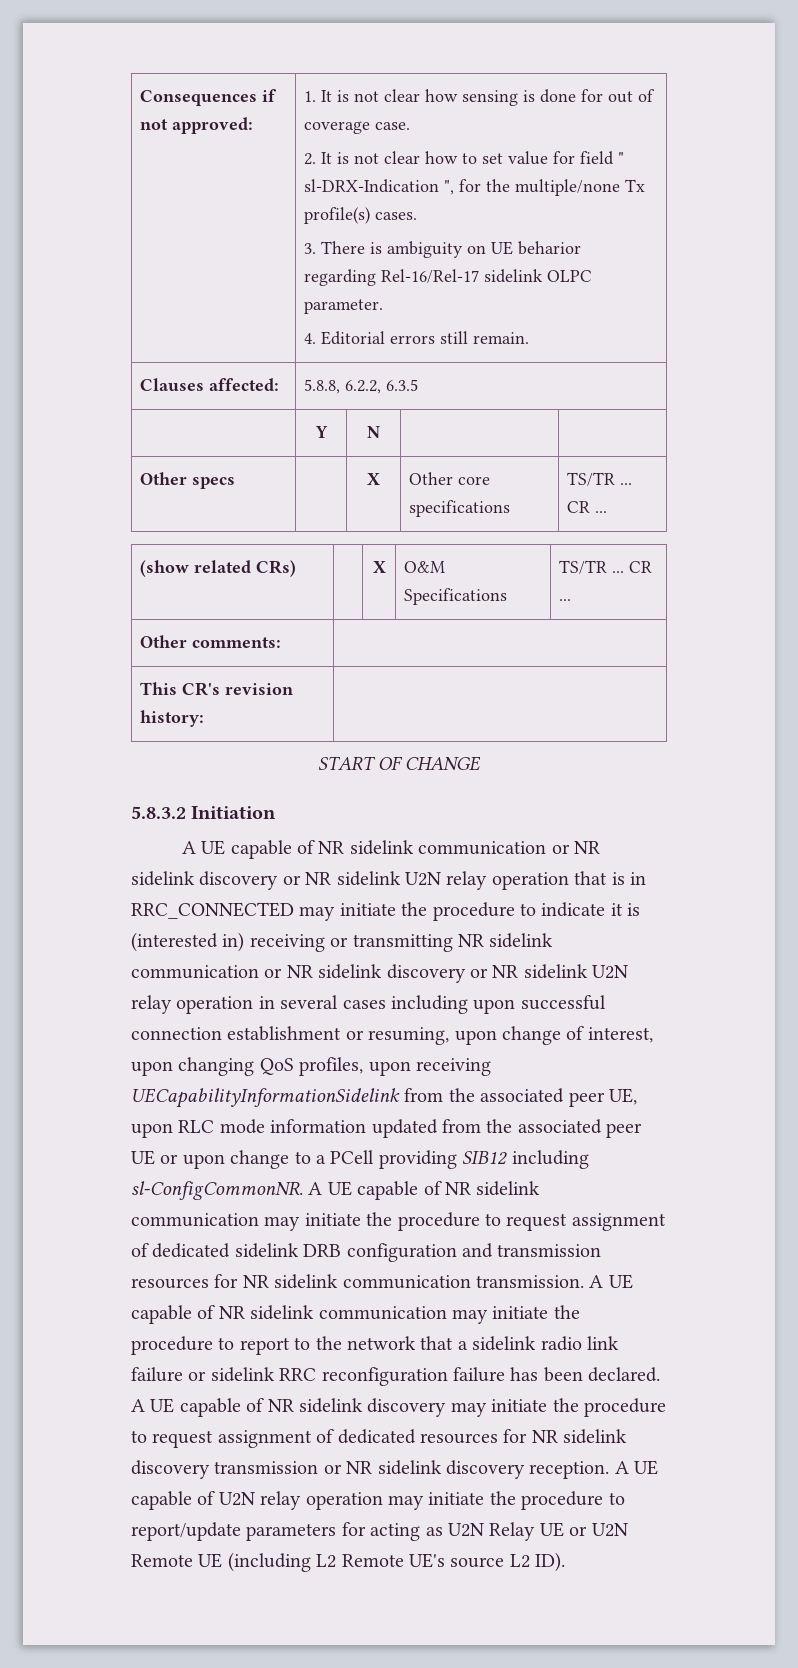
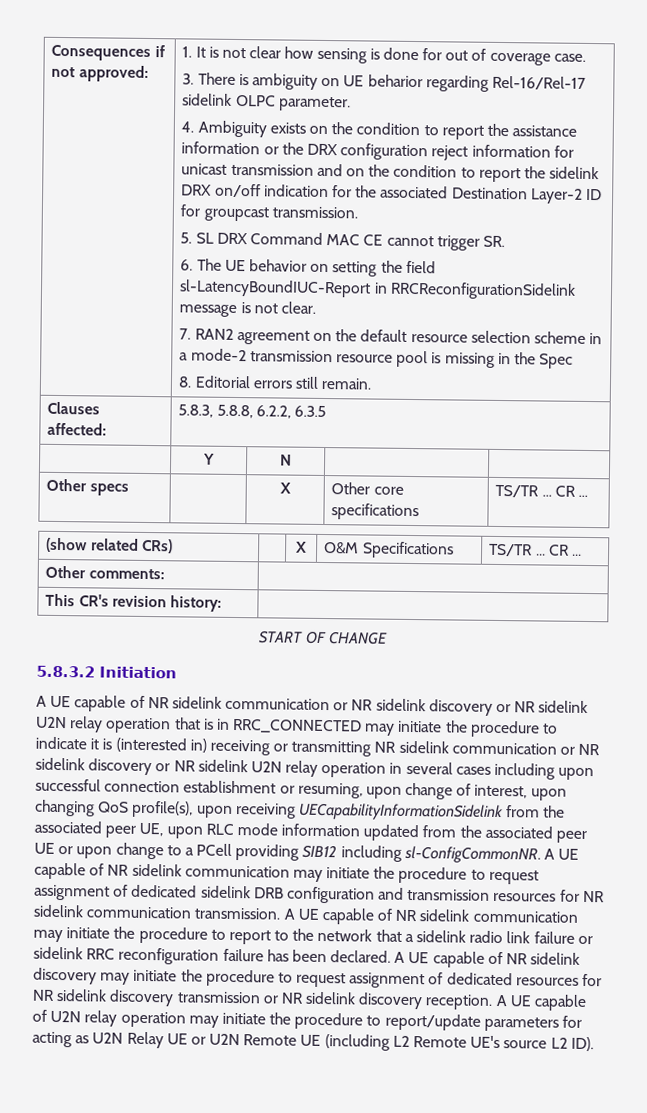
[304,151,625,165] [304,179,646,196] [304,207,418,224] // 2. It is not clear how to set value for field " sl-DRX-Indication ", for the multiple/none Tx profile(s) cases. -> (586, 57) none
(317, 338) none -> [197,120,578,140] [181,141,574,161] [181,163,600,183] [181,183,602,204] [180,204,358,222] [180,232,505,251] [180,258,436,277] [179,279,576,300] [179,301,316,318] [179,328,603,345] [179,348,574,369] [178,376,193,388] Ambiguity exists on the condition to report the assistance information or the DRX configuration reject information for unicast transmission and on the condition to report the sidelink DRX on/off indication for the associated Destination Layer-2 ID for groupcast transmission. // 5. SL DRX Command MAC CE cannot trigger SR. // 6. The UE behavior on setting the field sl-LatencyBoundIUC-Report in RRCReconfigurationSidelink message is not clear. // 7. RAN2 agreement on the default resource selection scheme in a mode-2 transmission resource pool is missing in the Spec // 8.
(280, 384) none -> [178,404,214,418] 5.8.3,
[299,1057,364,1076] profiles, -> [132,800,194,818] profile(s),

